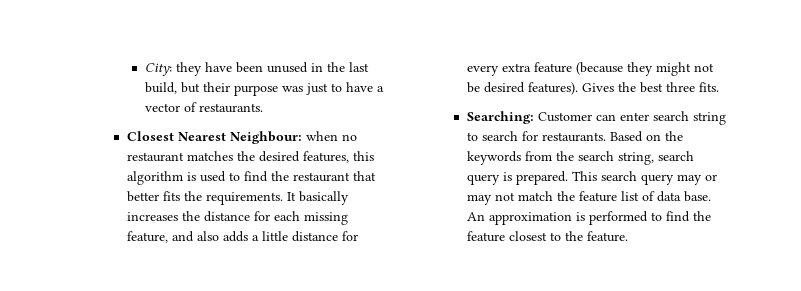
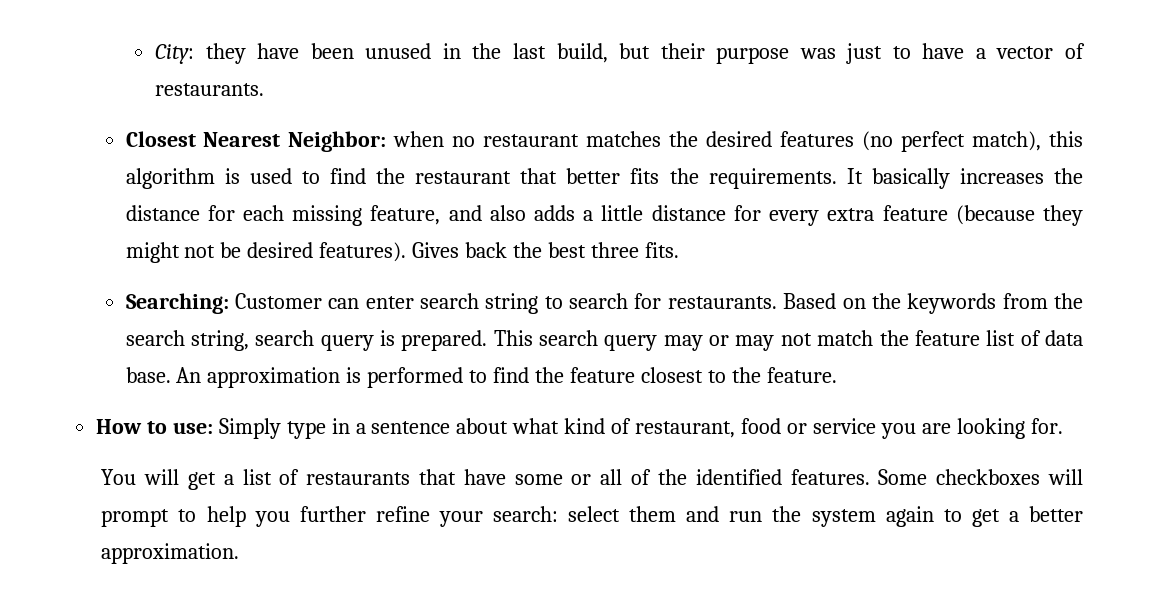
[229,131,302,144] Neighbour: -> [288,131,387,152] Neighbor:
[302,151,349,163] features, -> [780,131,1042,152] features (no perfect match),
(614, 87) none -> [465,242,508,258] back
(628, 236) none -> [95,418,1063,439] [101,469,1083,490] [101,506,1083,527] [101,543,240,564] // How to use: Simply type in a sentence about what kind of restaurant, food or service you are looking for. // You will get a list of restaurants that have some or all of the identified features. Some checkboxes will prompt to help you further refine your search: select them and run the system again to get a better approximation.

